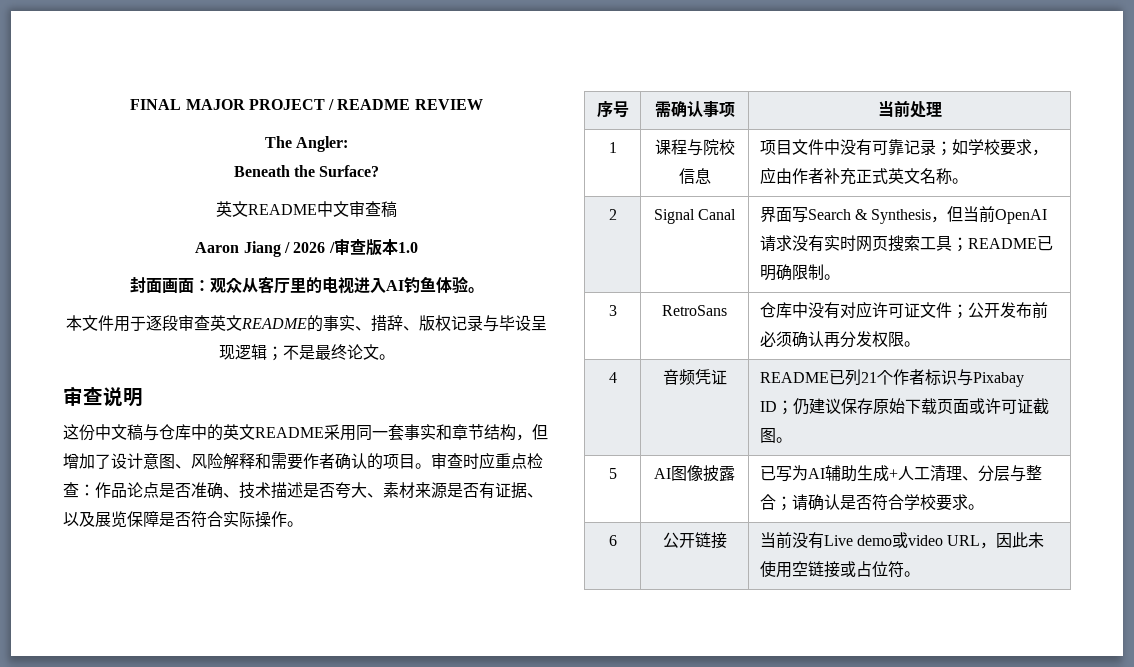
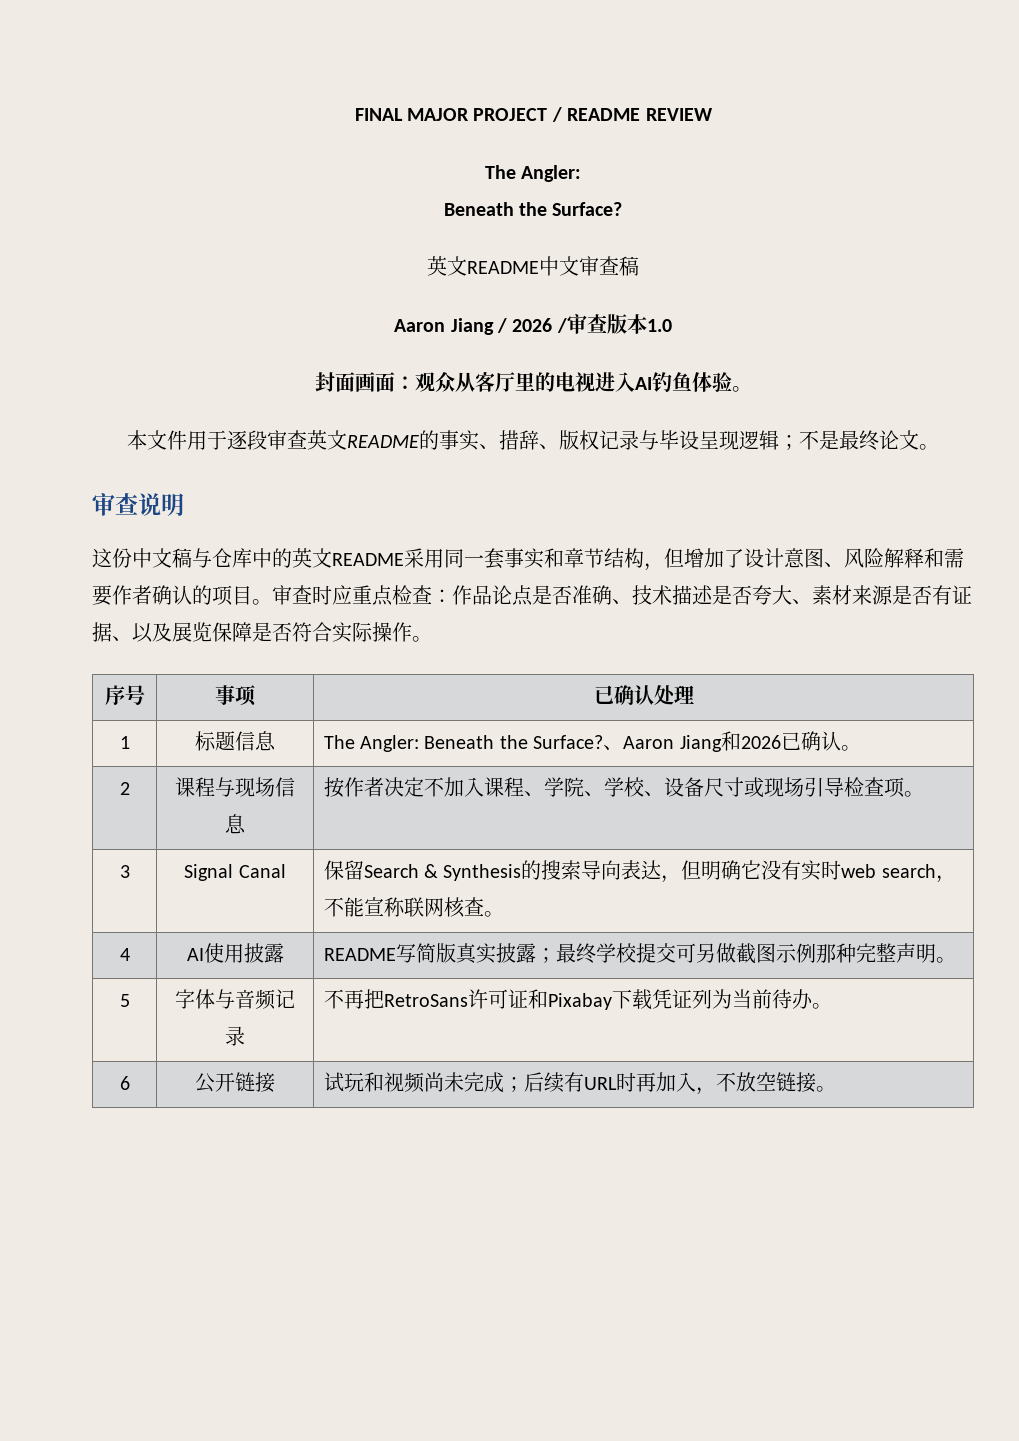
[654,101,703,118] 需确认 -> (145, 695) none
[877,100,910,117] 当前 -> [593,685,654,705] 已确认
[654,139,735,156] [678,168,711,184] [759,139,1048,156] [759,167,968,185] [608,209,617,220] 课程与院校信息 | 项目文件中没有可靠记录；如学校要求，应由作者补充正式英文名称。 // 2 -> [195,731,276,751] [323,731,861,752] [119,782,130,795] [175,777,295,797] [225,814,246,834] [323,777,924,798] [119,865,130,878] 标题信息 | The Angler: Beneath the Surface?、Aaron Jiang和2026已确认。 // 2 | 课程与现场信息 | 按作者决定不加入课程、学院、学校、设备尺寸或现场引导检查项。 // 3
[759,206,808,223] 界面写 -> [323,860,364,880] 保留
[931,206,1048,224] [759,235,1053,252] [759,264,840,281] [608,305,617,316] [662,305,727,316] [759,301,1048,319] [759,331,920,348] [608,372,617,383] [662,369,727,385] [759,369,1024,387] [759,398,1049,415] [759,428,792,443] [608,468,617,479] [654,465,735,482] [759,465,1042,482] [759,494,984,511] [608,535,617,546] [662,532,727,549] [759,532,1045,549] [759,561,904,578] ，但当前OpenAI请求没有实时网页搜索工具；README已明确限制。 // 3 | RetroSans | 仓库中没有对应许可证文件；公开发布前必须确认再分发权限。 // 4 | 音频凭证 | README已列21个作者标识与Pixabay ID；仍建议保存原始下载页面或许可证截图。 // 5 | AI图像披露 | 已写为AI辅助生成+人工清理、分层与整合；请确认是否符合学校要求。 // 6 | 公开链接 | 当前没有Live demo或video URL，因此未使用空链接或占位符 -> [521,860,956,883] [323,897,504,918] [119,948,130,961] [186,943,284,963] [323,943,956,964] [119,994,130,1007] [175,989,295,1010] [225,1026,245,1046] [323,989,832,1010] [119,1076,130,1090] [195,1072,275,1093] [323,1072,816,1095] 的搜索导向表达，但明确它没有实时web search，不能宣称联网核查。 // 4 | AI使用披露 | README写简版真实披露；最终学校提交可另做截图示例那种完整声明。 // 5 | 字体与音频记录 | 不再把RetroSans许可证和Pixabay下载凭证列为当前待办。 // 6 | 公开链接 | 试玩和视频尚未完成；后续有URL时再加入，不放空链接

